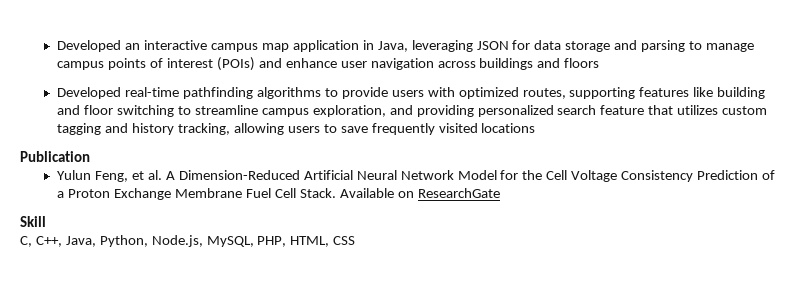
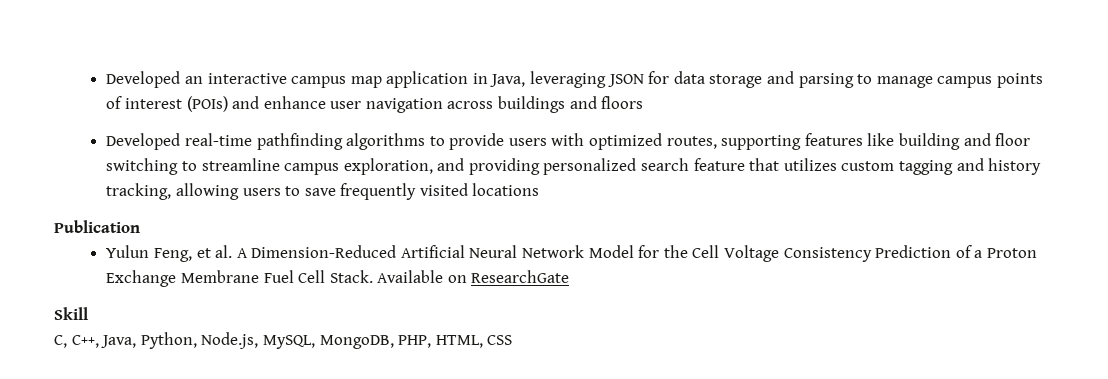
(254, 241) none -> [319,335,394,349] MongoDB,

